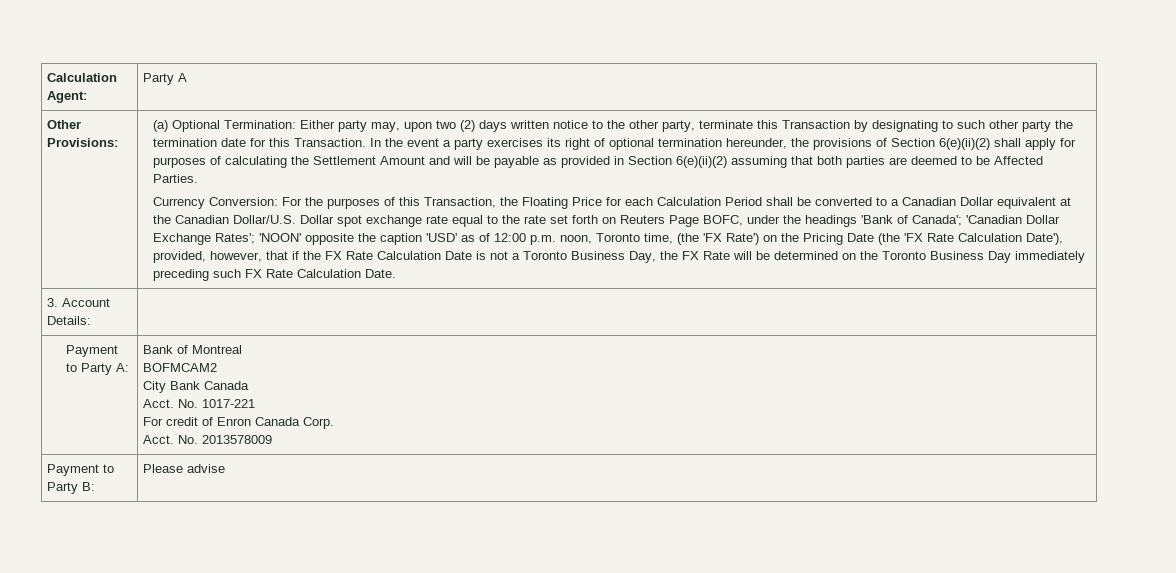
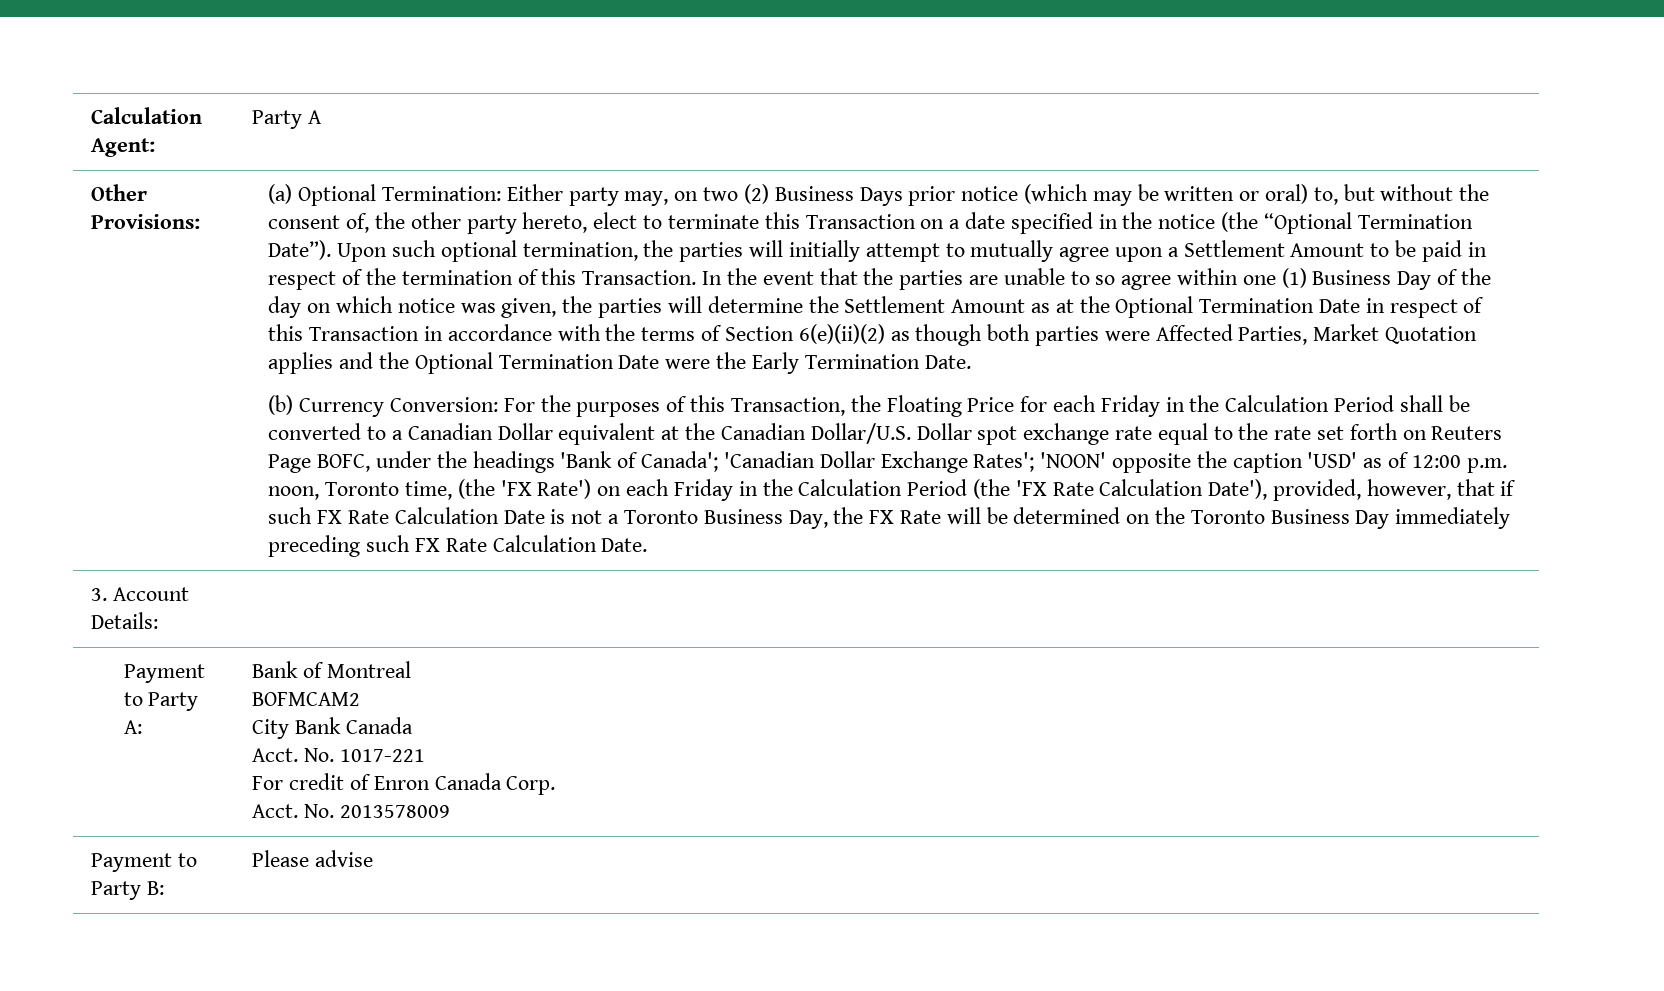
[403,122,432,132] upon -> [674,191,699,201] on
[478,120,1073,132] [152,138,266,147] days written notice to the other party, terminate this Transaction by designating to such other party the termination date for -> [774,184,1490,206] [268,212,1473,234] [268,240,1487,262] [268,268,539,290] Business Days prior notice (which may be written or oral) to, but without the consent of, the other party hereto, elect to terminate this Transaction on a date specified in the notice (the “Optional Termination Date”). Upon such optional termination, the parties will initially attempt to mutually agree upon a Settlement Amount to be paid in respect of the termination of
[442,138,1076,150] [152,156,1043,168] [152,174,198,183] a party exercises its right of optional termination hereunder, the provisions of Section 6(e)(ii)(2) shall apply for purposes of calculating the Settlement Amount and will be payable as provided in Section 6(e)(ii)(2) assuming that both parties are deemed to be Affected Parties. // -> [819,268,1491,290] [268,296,1485,318] [268,324,1477,346] [268,352,971,374] [268,395,294,415] that the parties are unable to so agree within one (1) Business Day of the day on which notice was given, the parties will determine the Settlement Amount as at the Optional Termination Date in respect of this Transaction in accordance with the terms of Section 6(e)(ii)(2) as though both parties were Affected Parties, Market Quotation applies and the Optional Termination Date were the Early Termination Date. // (b)
(653, 201) none -> [1100,395,1220,417] Friday in the
[780,233,874,245] the Pricing Date -> [626,479,968,501] each Friday in the Calculation Period
[302,251,321,260] the -> [268,507,313,524] such

